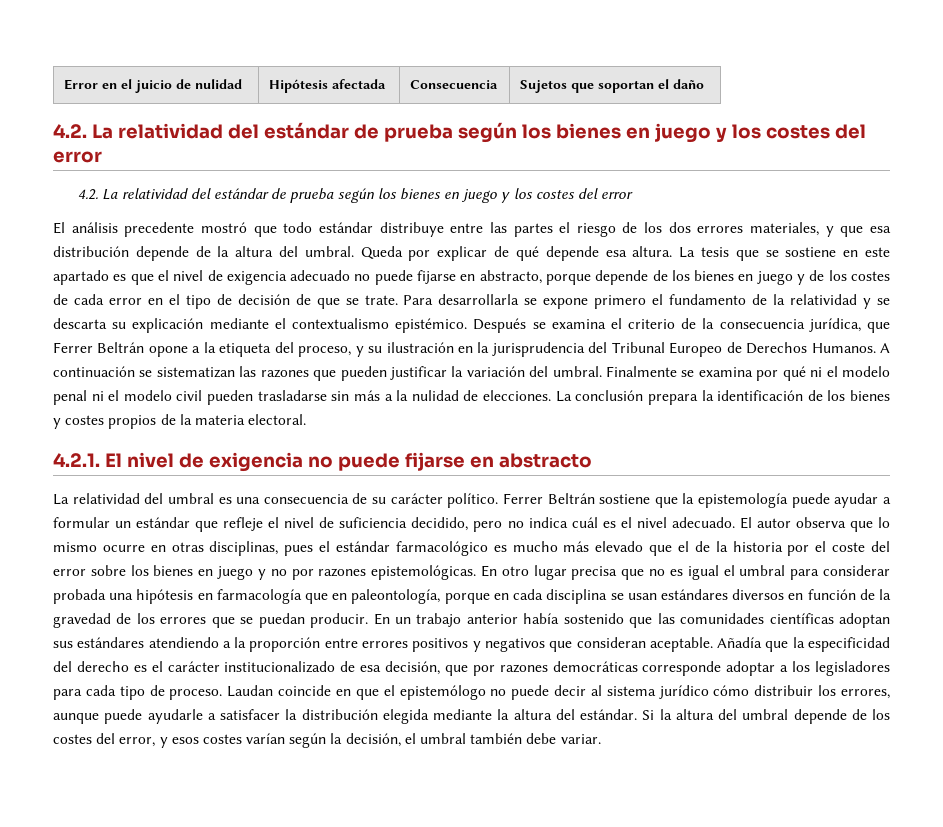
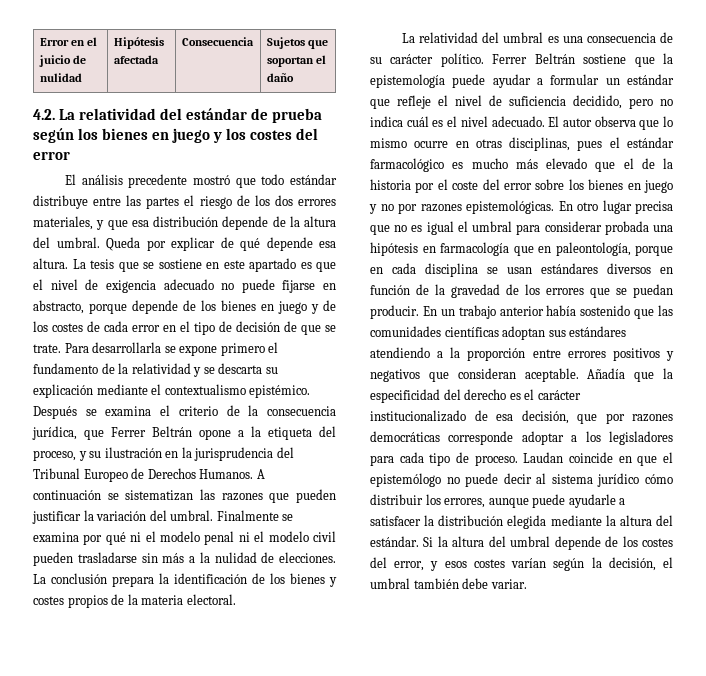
[78,188,634,203] // 4.2. La relatividad del estándar de prueba según los bienes en juego y los costes del error -> (70, 155) none
[53,452,592,472] // 4.2.1. El nivel de exigencia no puede fijarse en abstracto -> (236, 599) none

